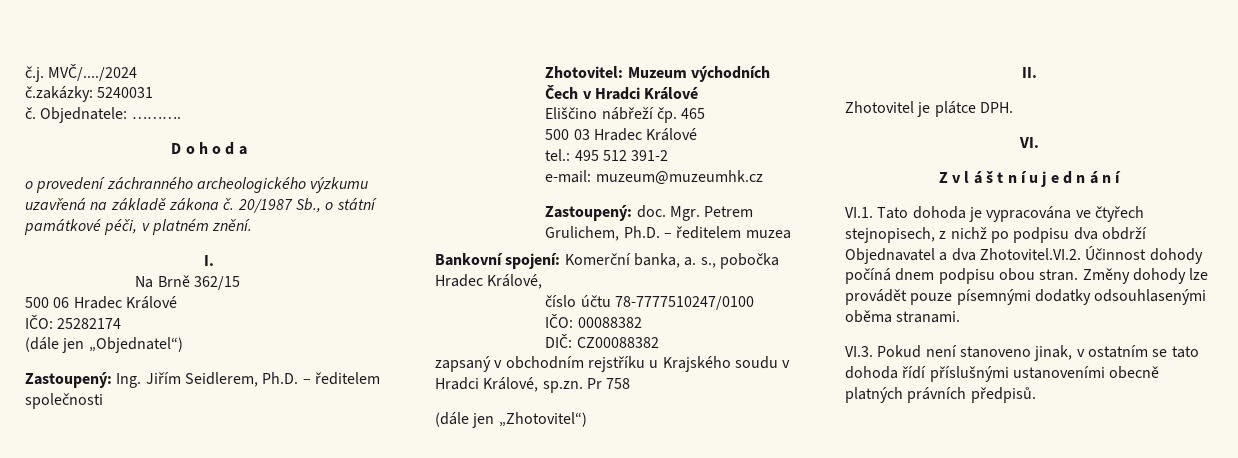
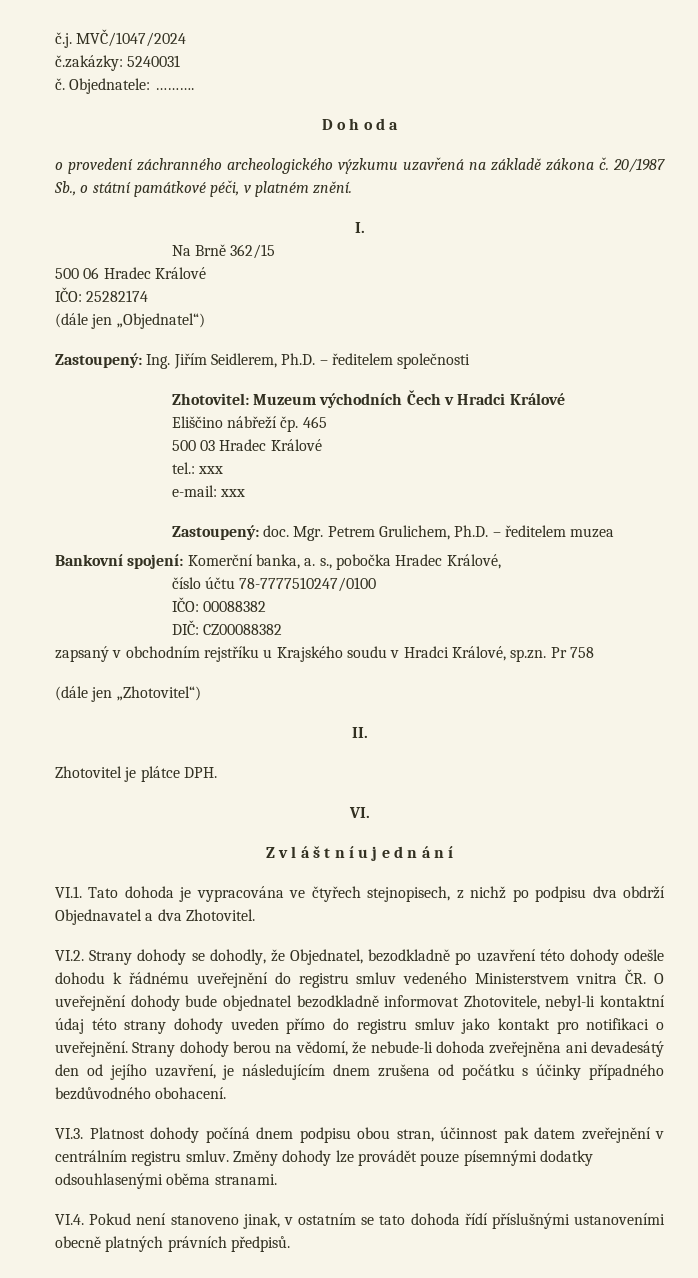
[48,64,138,81] MVČ/..../2024 -> [76,29,187,47] MVČ/1047/2024
[574,150,669,161] 495 512 391-2 -> [197,466,223,474] xxx
[595,170,763,185] muzeum@muzeumhk.cz -> [219,489,245,497] xxx
[979,246,1147,260] Zhotovitel.VI.2. Účinnost -> [185,909,255,921] [55,949,664,965] [55,969,664,988] [55,995,665,1011] [55,1018,664,1034] [55,1041,665,1057] [55,1064,664,1080] [55,1087,227,1100] [55,1127,145,1139] Zhotovitel. // VI.2. Strany dohody se dohodly, že Objednatel, bezodkladně po uzavření této dohody odešle dohodu k řádnému uveřejnění do registru smluv vedeného Ministerstvem vnitra ČR. O uveřejnění dohody bude objednatel bezodkladně informovat Zhotovitele, nebyl-li kontaktní údaj této strany dohody uveden přímo do registru smluv jako kontakt pro notifikaci o uveřejnění. Strany dohody berou na vědomí, že nebude-li dohoda zveřejněna ani devadesátý den od jejího uzavření, je následujícím dnem zrušena od počátku s účinky případného bezdůvodného obohacení. // VI.3. Platnost
[1039,269,1079,281] stran. -> [396,1127,664,1143] [55,1150,229,1166] stran, účinnost pak datem zveřejnění v centrálním registru smluv.
[845,346,873,357] VI.3. -> [55,1214,84,1225] VI.4.

